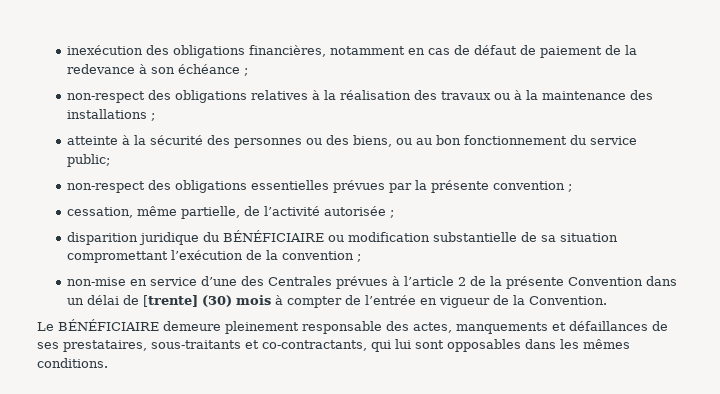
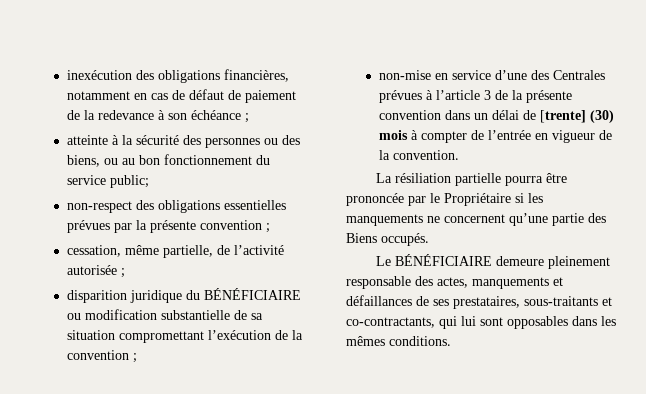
[67,90,654,103] [67,109,156,121] // non-respect des obligations relatives à la réalisation des travaux ou à la maintenance des installations ; -> (249, 118) none
[458,277,467,286] 2 -> [483,90,491,100] 3
[568,277,644,286] Convention -> [378,110,441,120] convention
[529,296,608,305] Convention. -> [392,150,459,160] [375,173,567,186] [346,193,543,206] [346,213,606,226] [346,233,429,246] convention. // La résiliation partielle pourra être prononcée par le Propriétaire si les manquements ne concernent qu’une partie des Biens occupés.

